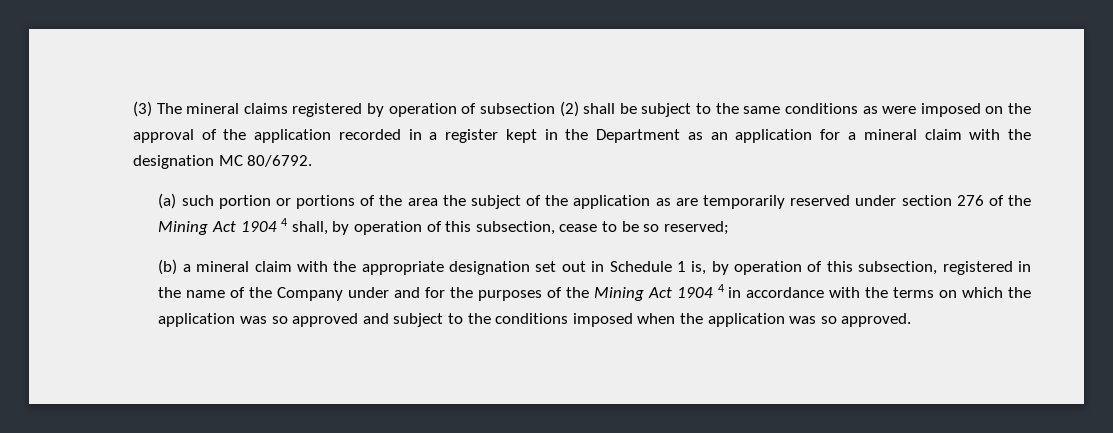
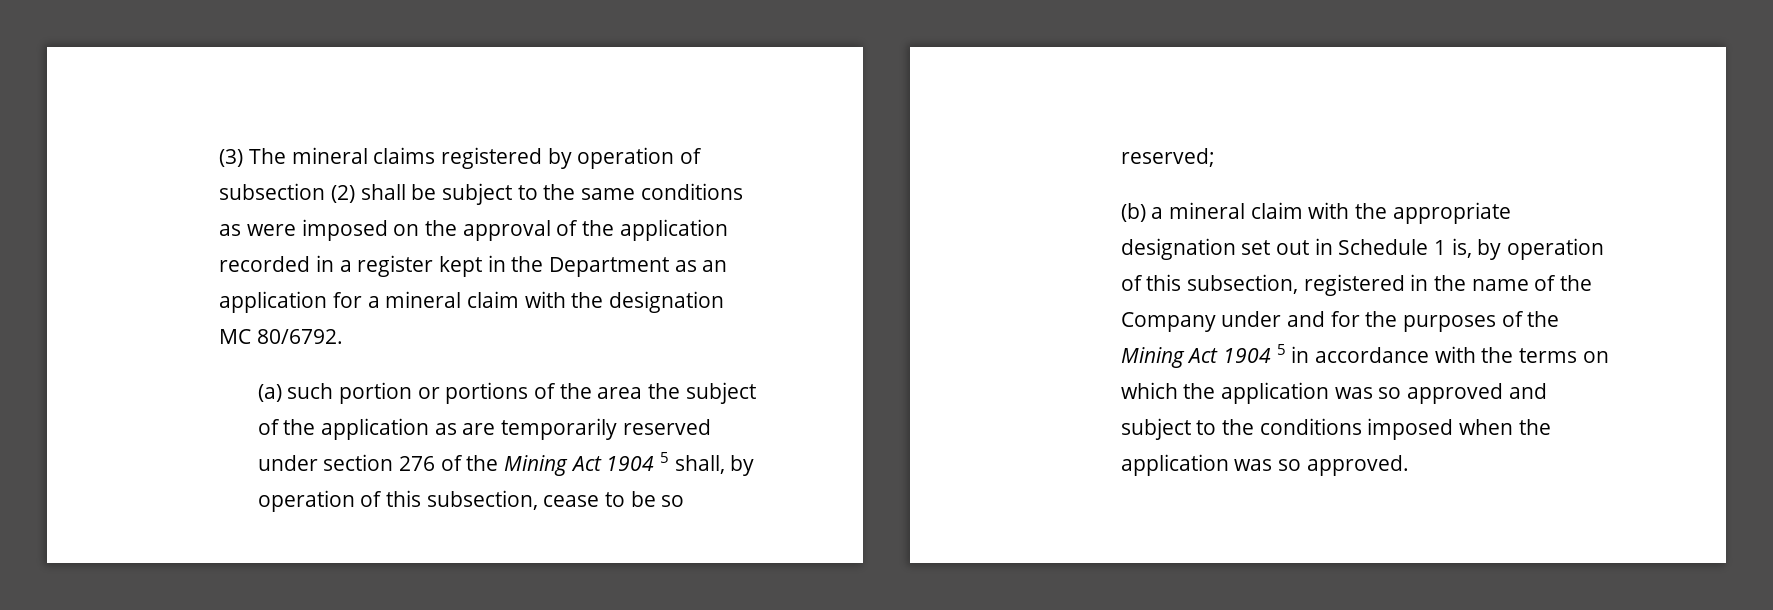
[281,218,288,226] 4 -> [660,452,670,463] 5
[717,284,724,292] 4 -> [1276,344,1286,355] 5

